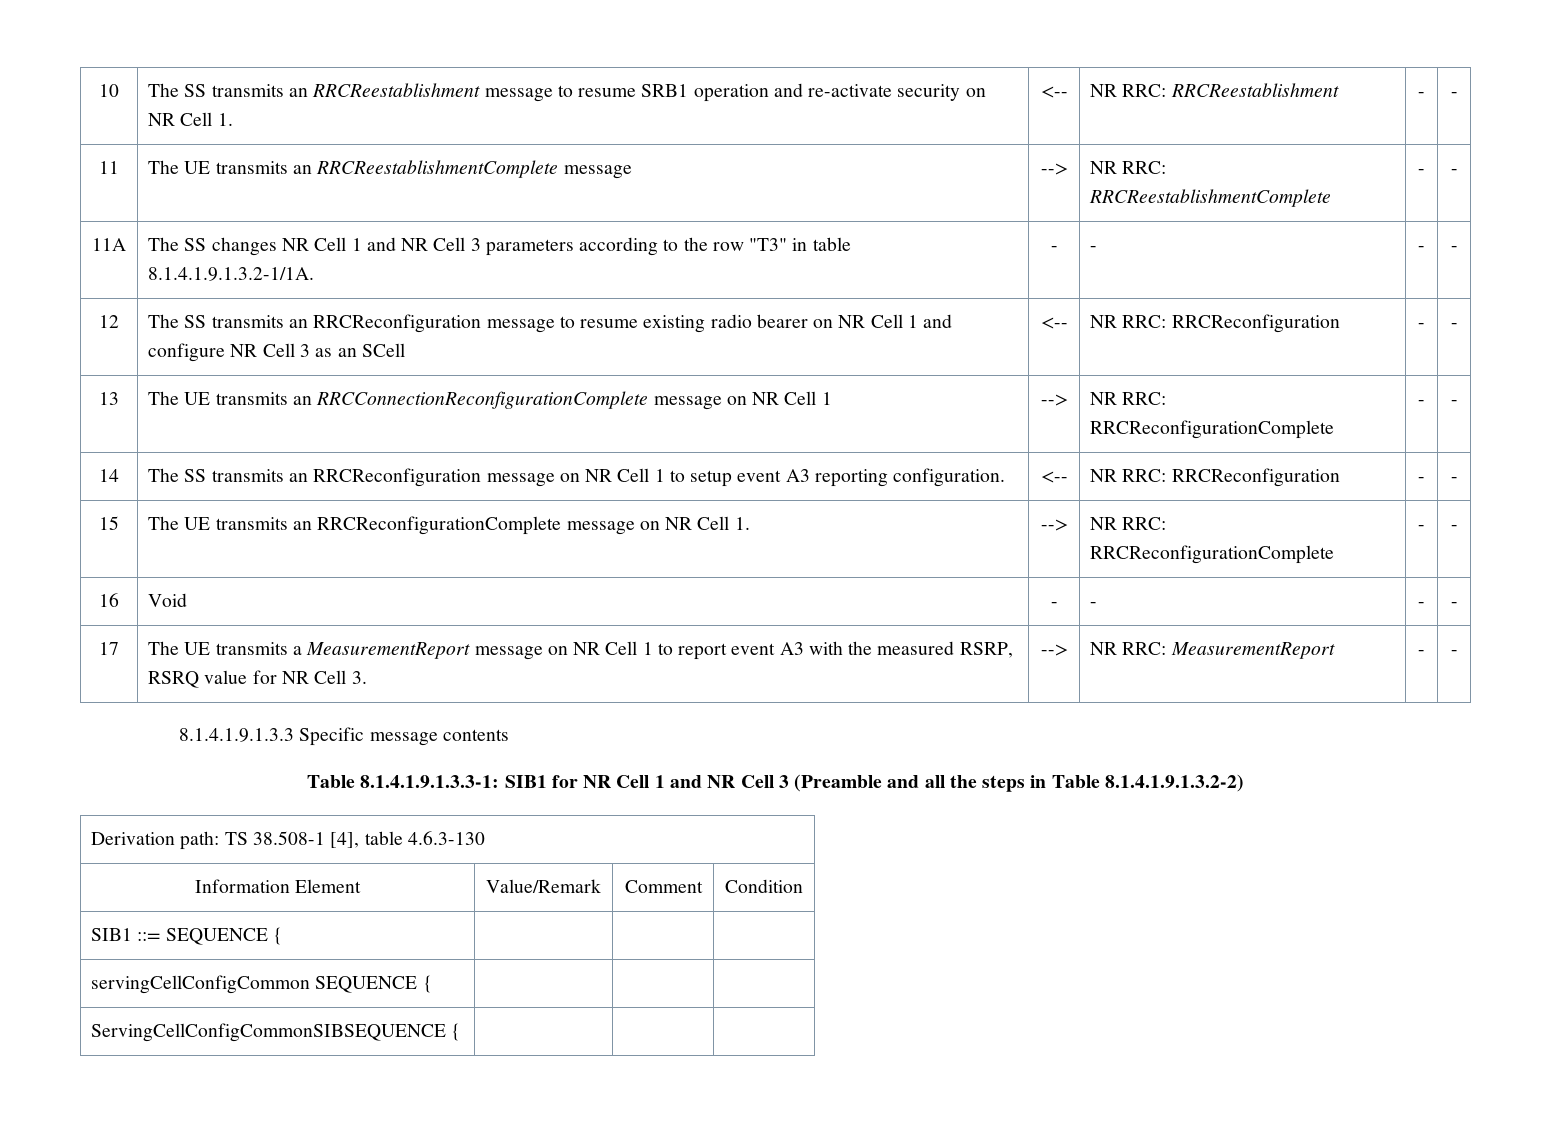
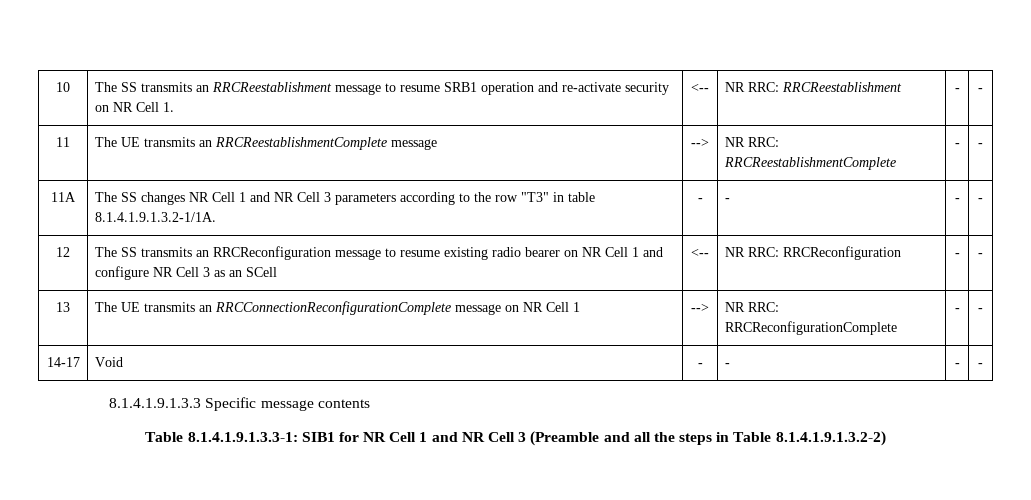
[99,469,119,482] [148,468,1006,487] [1040,471,1068,483] [1090,468,1340,487] [1418,477,1425,482] [1450,477,1458,482] [99,516,119,530] [148,516,750,535] [1040,519,1068,531] [1090,517,1167,530] [1090,545,1335,564] [1418,525,1425,530] [1450,525,1458,530] [99,593,119,607] 14 | The SS transmits an RRCReconfiguration message on NR Cell 1 to setup event A3 reporting configuration. | <-- | NR RRC: RRCReconfiguration | - | - // 15 | The UE transmits an RRCReconfigurationComplete message on NR Cell 1. | --> | NR RRC: RRCReconfigurationComplete | - | - // 16 -> [46,357,80,367] 14-17
[99,642,119,655] [148,641,1013,660] [148,670,367,688] [1040,644,1068,656] [1090,642,1335,659] [1418,650,1425,655] [1450,650,1458,655] // 17 | The UE transmits a MeasurementReport message on NR Cell 1 to report event A3 with the measured RSRP, RSRQ value for NR Cell 3. | --> | NR RRC: MeasurementReport | - | - -> (983, 365) none
[91,831,485,850] [194,879,362,893] [486,879,601,893] [624,880,703,893] [725,879,803,893] [91,927,283,945] [91,975,432,994] [91,1023,461,1042] // Derivation path: TS 38.508-1 [4], table 4.6.3-130 // Information Element | Value/Remark | Comment | Condition // SIB1 ::= SEQUENCE { | | | // servingCellConfigCommon SEQUENCE { | | | // ServingCellConfigCommonSIBSEQUENCE { | | | -> (886, 438) none

